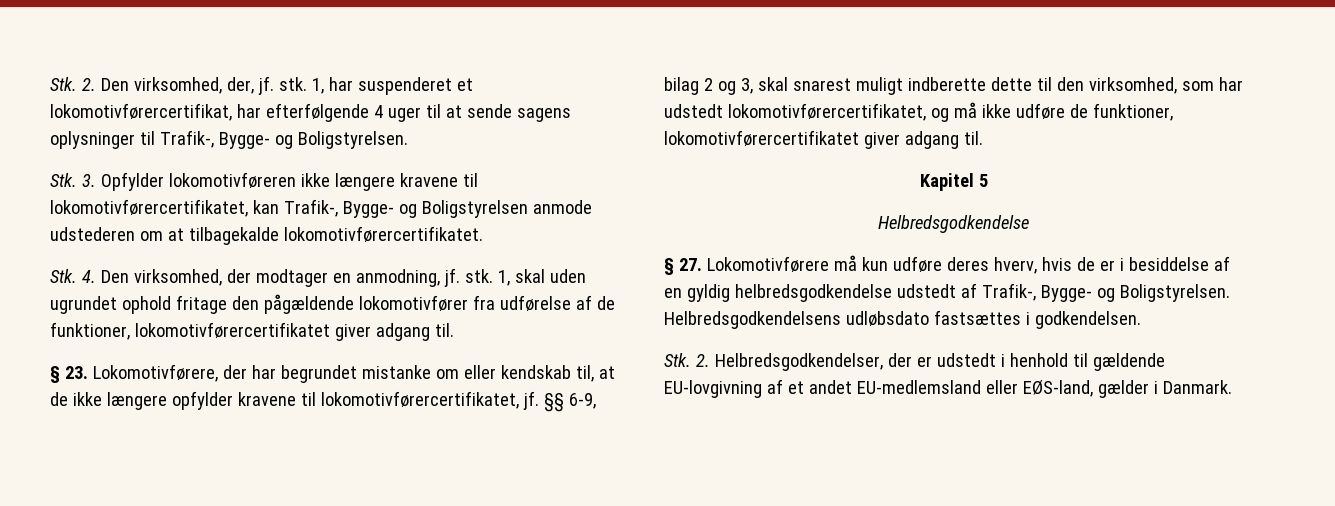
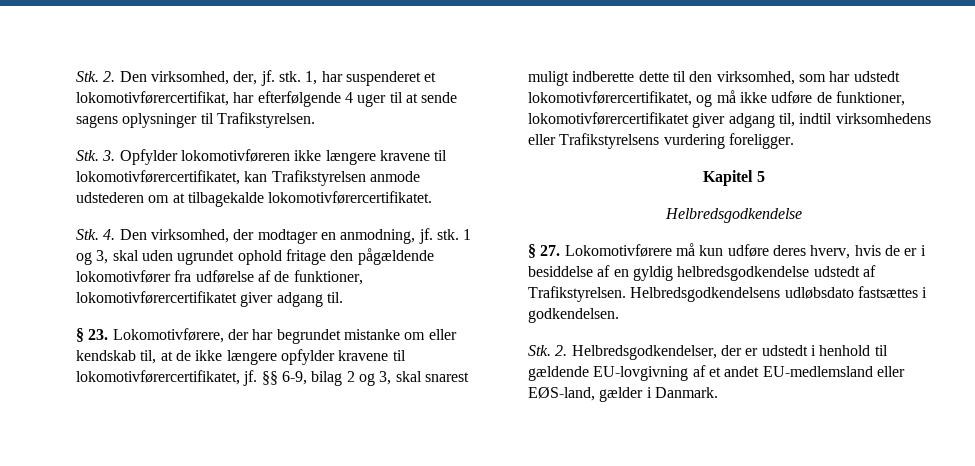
[159,130,408,149] Trafik-, Bygge- og Boligstyrelsen. -> [216,112,315,128] Trafikstyrelsen.
[283,199,528,218] Trafik-, Bygge- og Boligstyrelsen -> [271,170,366,186] Trafikstyrelsen
[497,270,510,286] 1, -> [463,229,472,240] [76,250,109,265] 1 og 3,
[963,131,983,145] til. -> [778,113,931,127] [528,133,794,149] til, indtil virksomhedens eller Trafikstyrelsens vurdering foreligger.
[981,283,1230,302] Trafik-, Bygge- og Boligstyrelsen. -> [528,286,626,302] Trafikstyrelsen.

